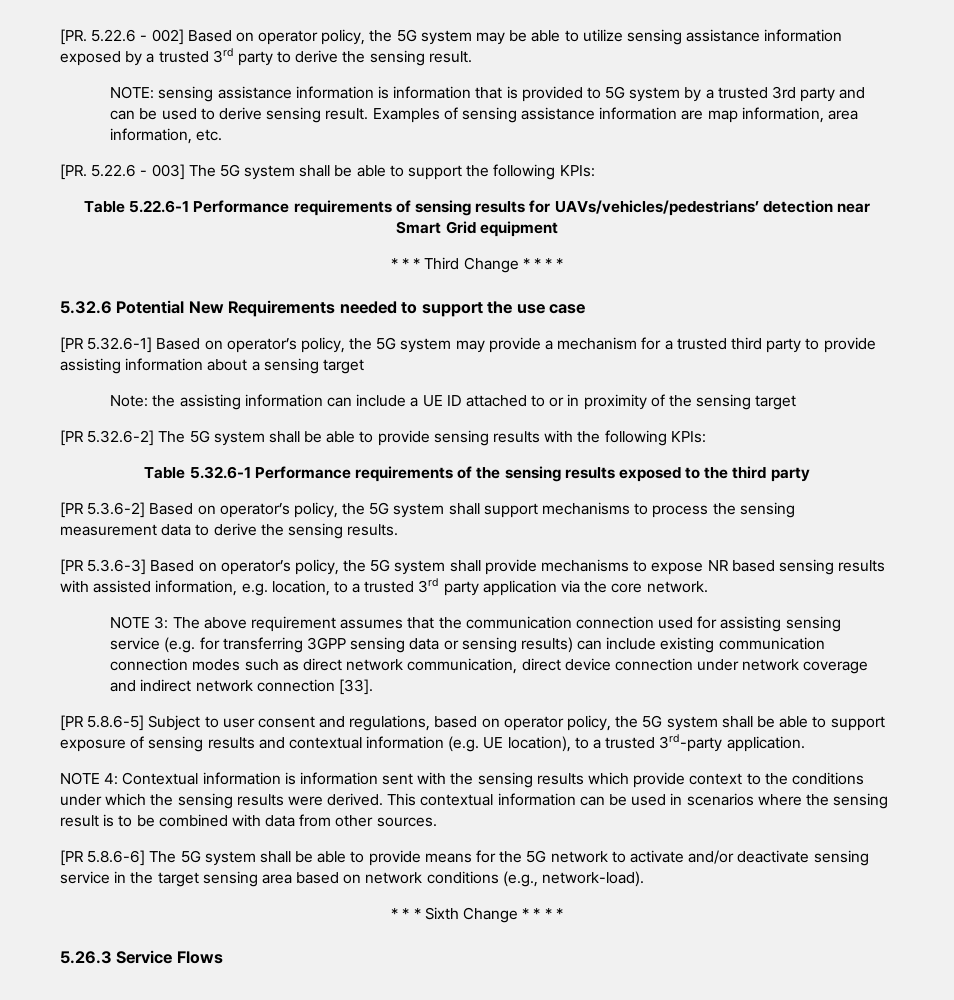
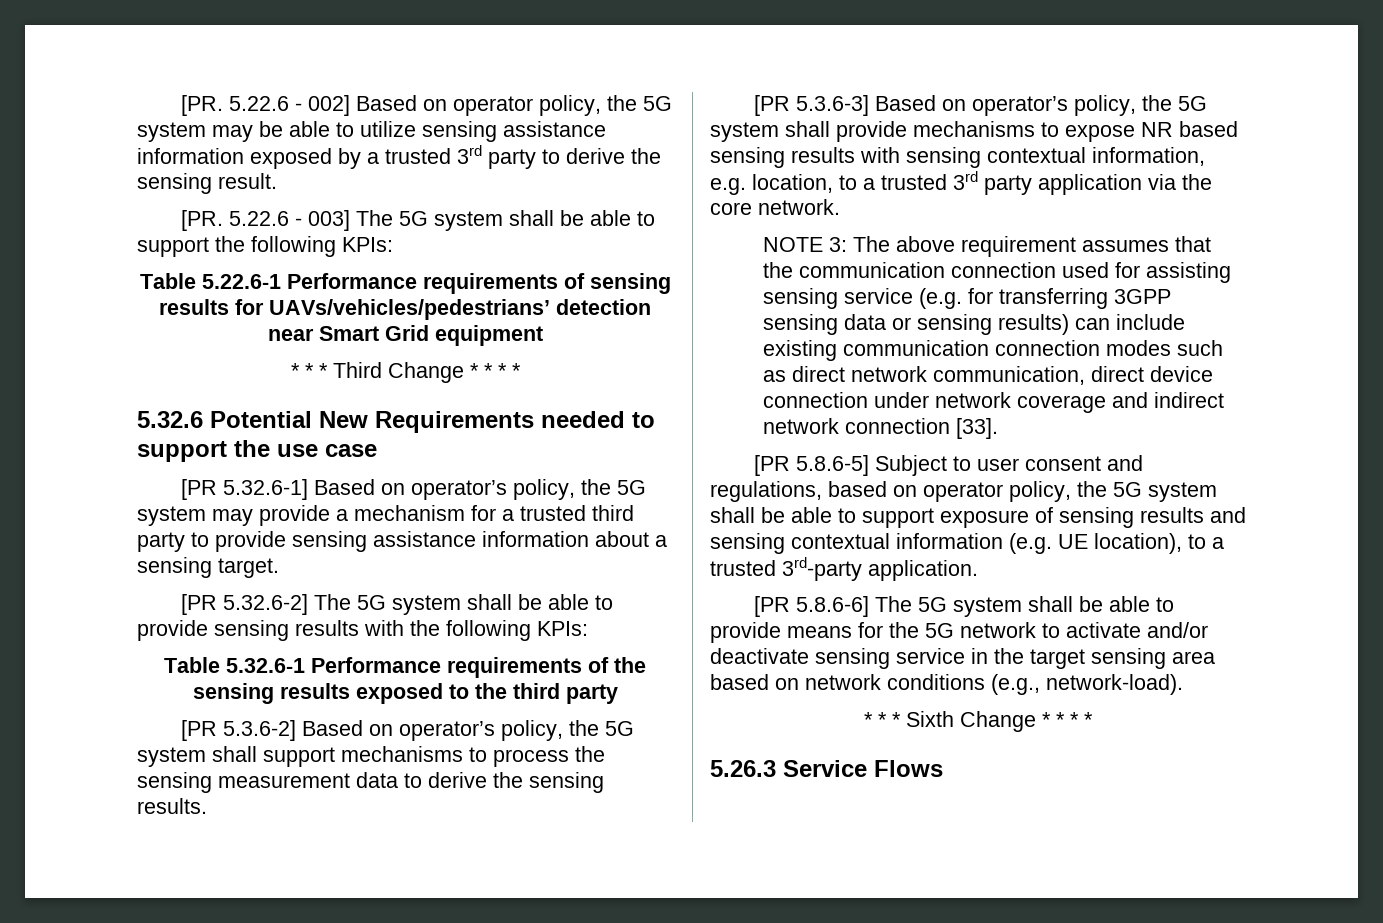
[110,86,866,102] [110,107,859,123] [110,128,223,144] // NOTE: sensing assistance information is information that is provided to 5G system by a trusted 3rd party and can be used to derive sensing result. Examples of sensing assistance information are map information, area information, etc. -> (277, 181) none
[60,358,121,374] assisting -> [292,531,476,552] sensing assistance
[322,359,364,374] [110,394,797,410] target // Note: the assisting information can include a UE ID attached to or in proximity of the sensing target -> [218,558,279,578] target.
[93,580,152,593] assisted -> [906,147,1086,168] sensing contextual
(285, 743) none -> [710,533,785,554] sensing
[60,772,864,788] [60,793,889,809] [60,814,437,827] // NOTE 4: Contextual information is information sent with the sensing results which provide context to the conditions under which the sensing results were derived. This contextual information can be used in scenarios where the sensing result is to be combined with data from other sources. -> (978, 570) none

